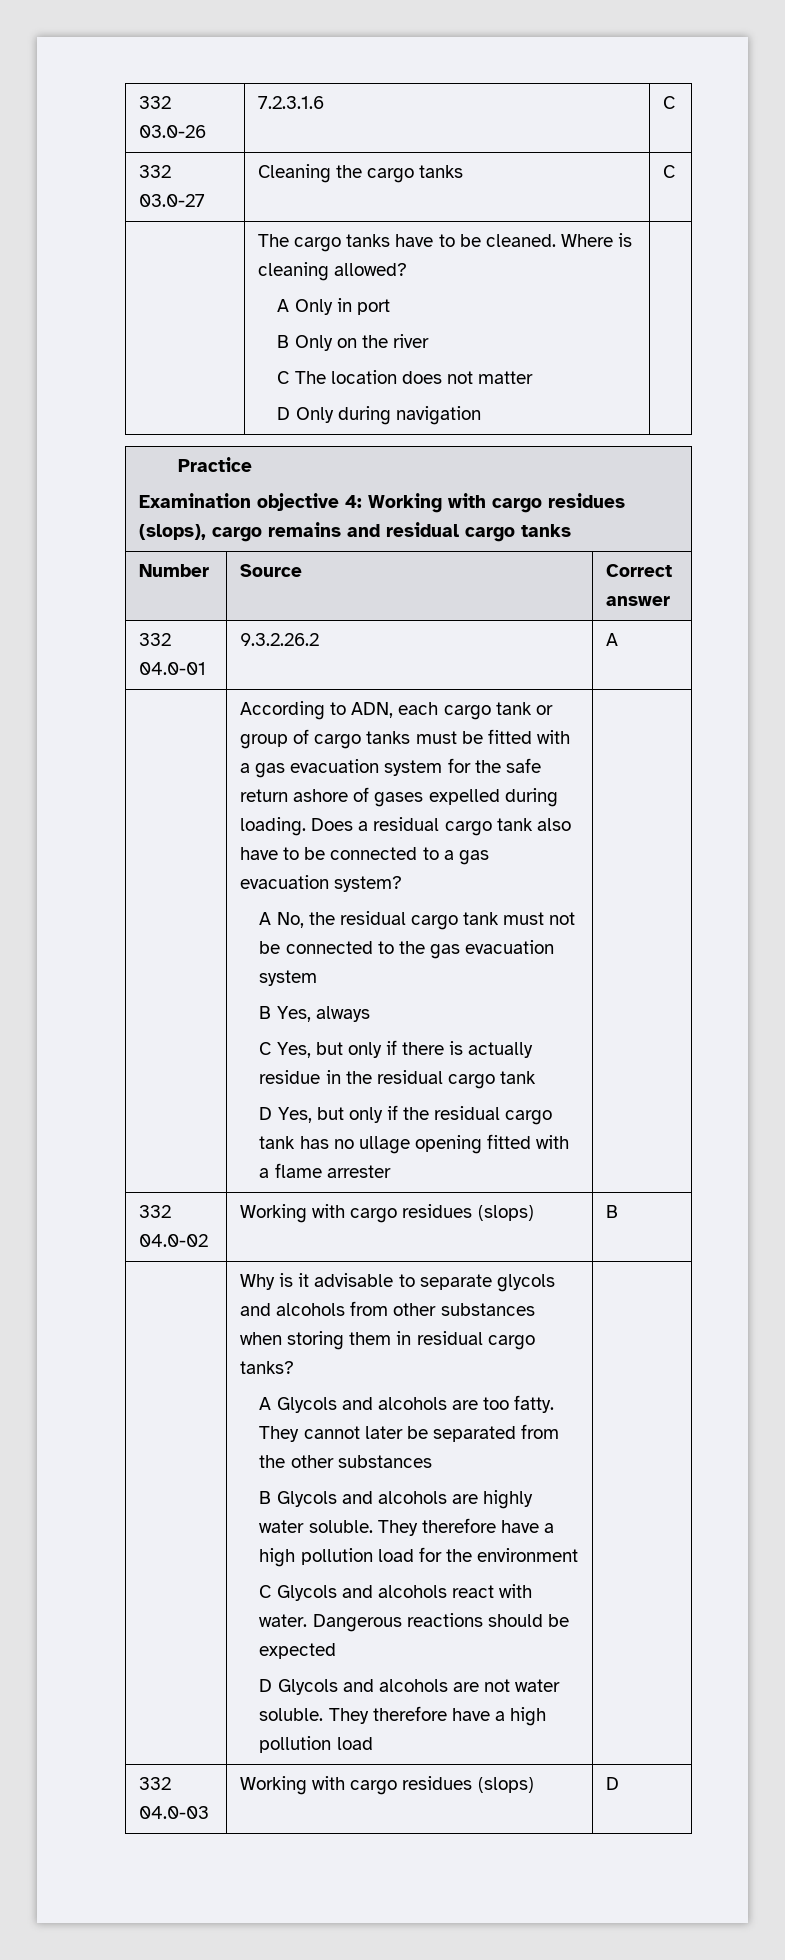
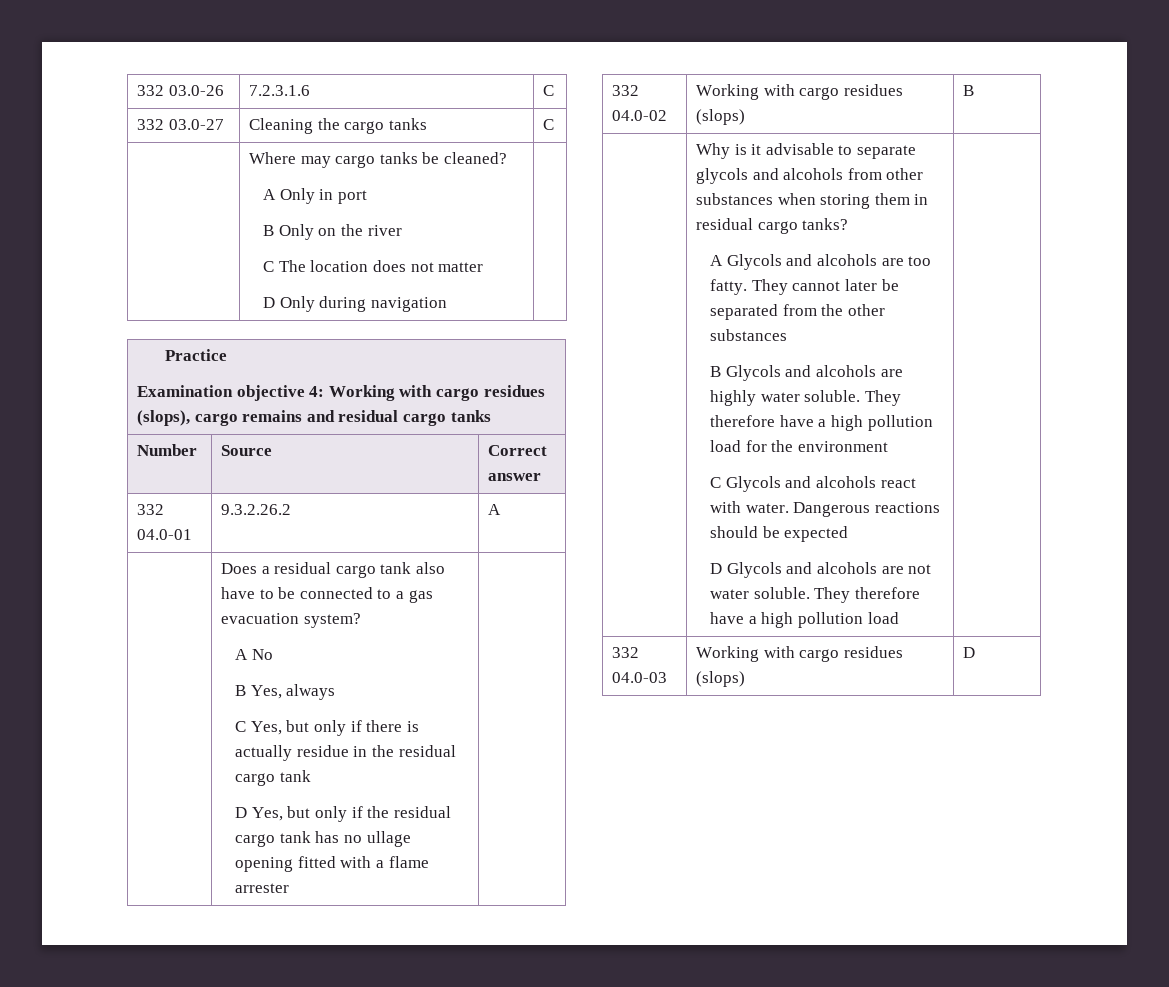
[258,233,633,252] [258,262,408,281] The cargo tanks have to be cleaned. Where is cleaning allowed? -> [248,152,507,168] Where may cargo tanks be cleaned?
[240,701,553,720] [240,729,570,749] [240,758,541,778] [240,787,558,807] [240,817,307,836] According to ADN, each cargo tank or group of cargo tanks must be fitted with a gas evacuation system for the safe return ashore of gases expelled during loading. -> (501, 509) none
[276,911,576,930] [259,940,555,959] [259,970,318,986] No, the residual cargo tank must not be connected to the gas evacuation system -> [251,649,273,660] No

